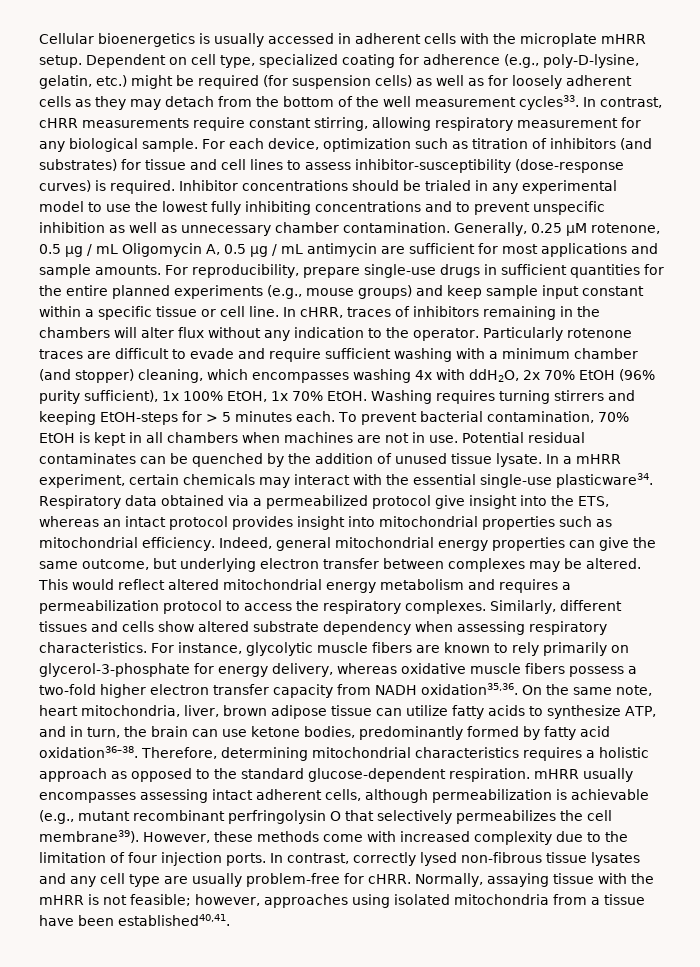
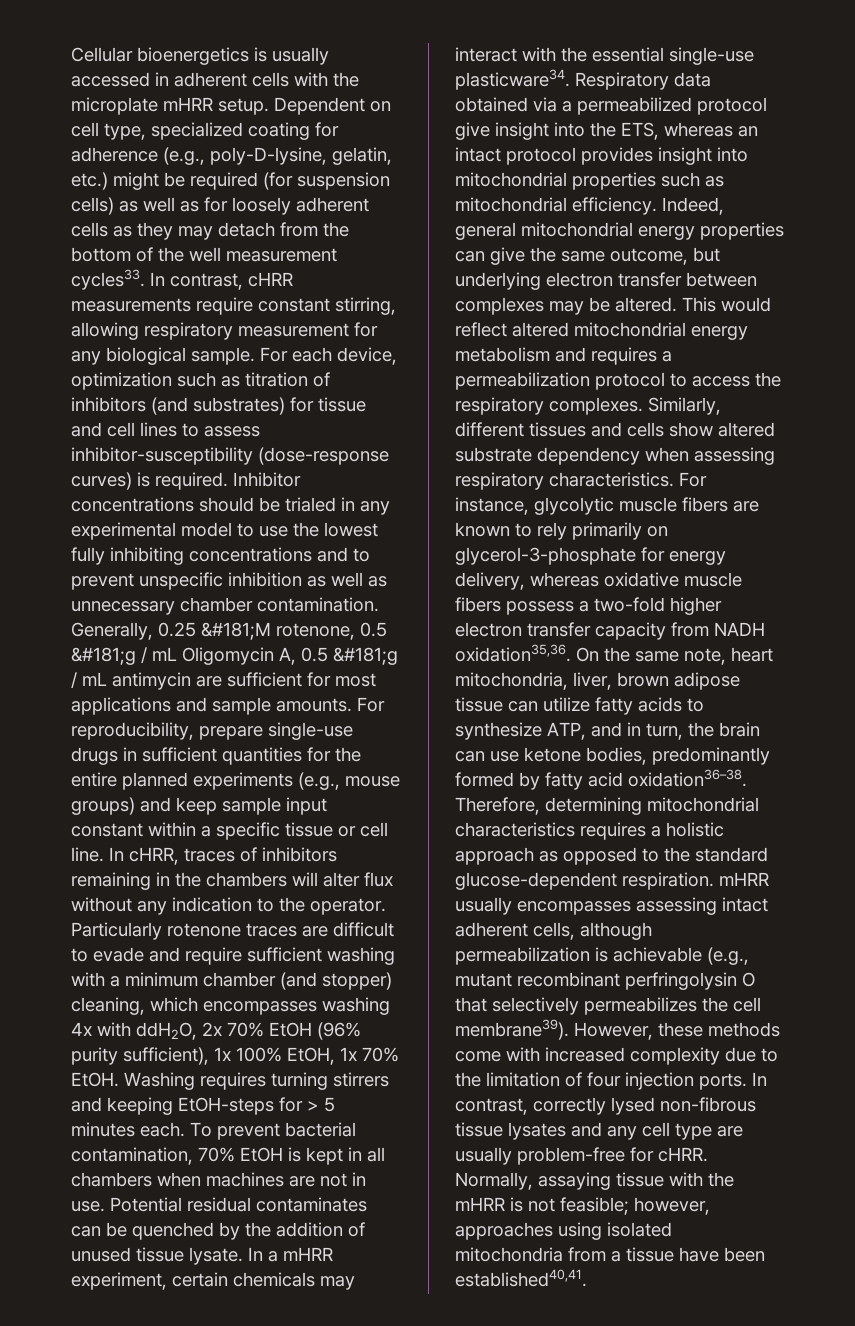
[566,223,587,236] µM -> [201,622,271,640] &#181;M
[65,246,83,257] µg -> [71,647,136,665] &#181;g
[250,246,268,257] µg -> [333,647,398,665] &#181;g

